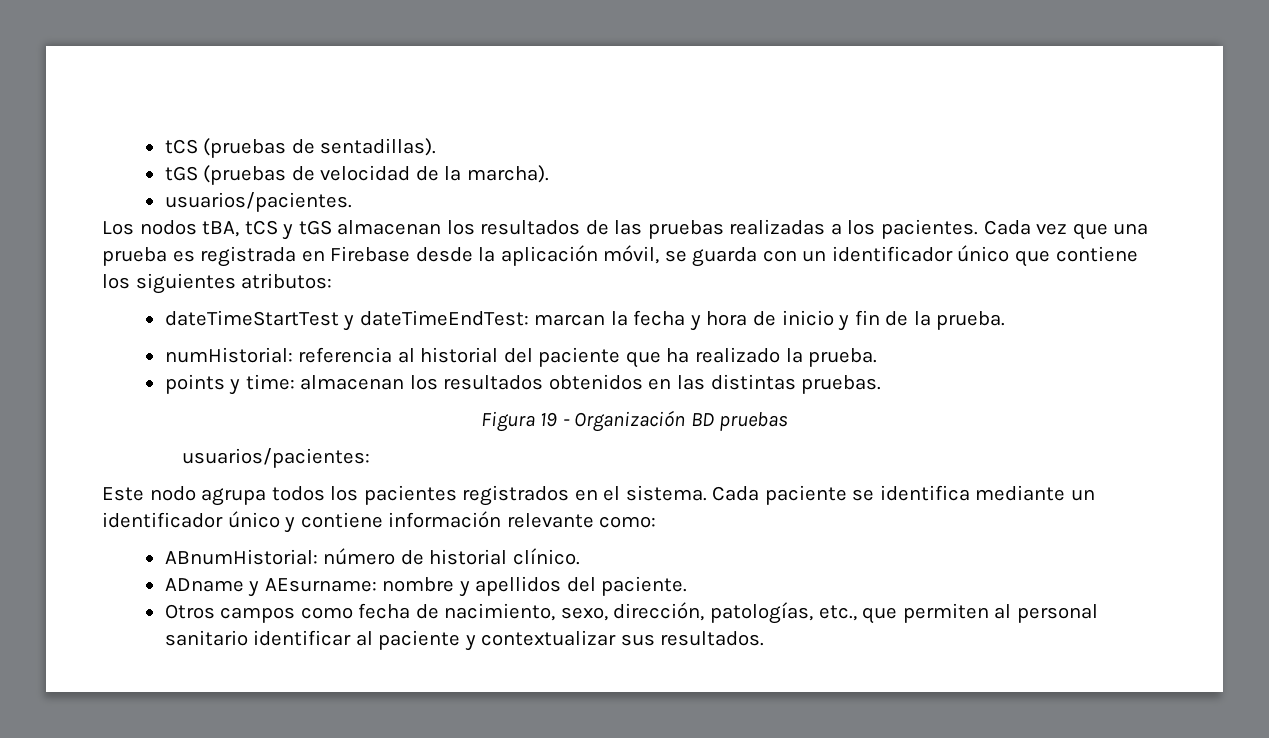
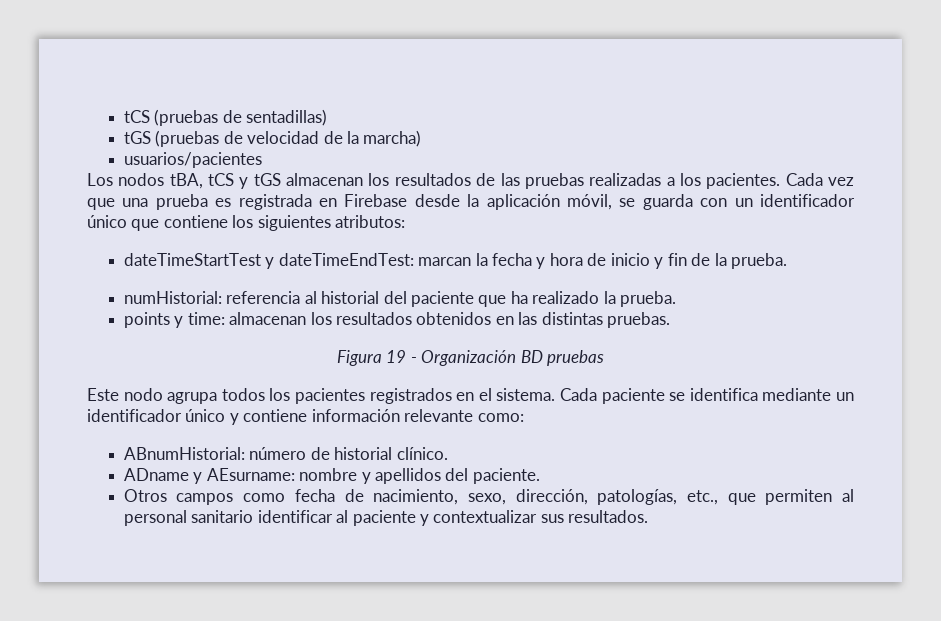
[320,138,437,156] sentadillas). -> [246,109,328,126] sentadillas)
[466,165,549,183] [164,192,352,212] marcha). // usuarios/pacientes. -> [363,130,422,147] [123,152,262,168] marcha) // usuarios/pacientes
[182,448,371,468] // usuarios/pacientes: -> (605, 358) none

